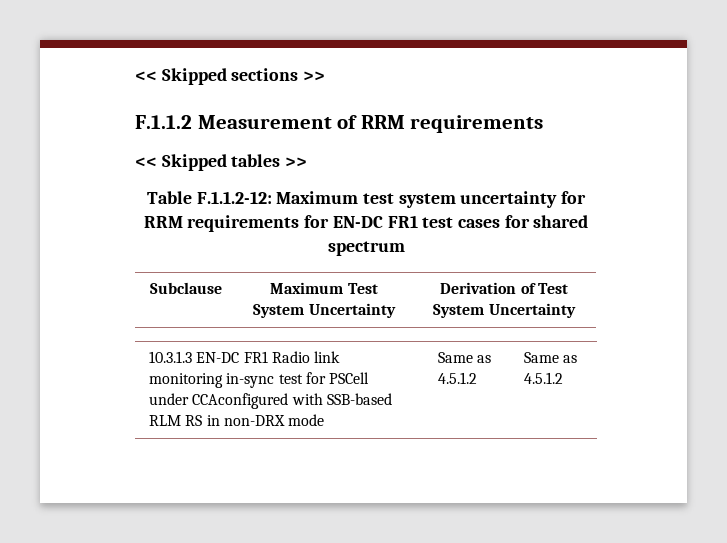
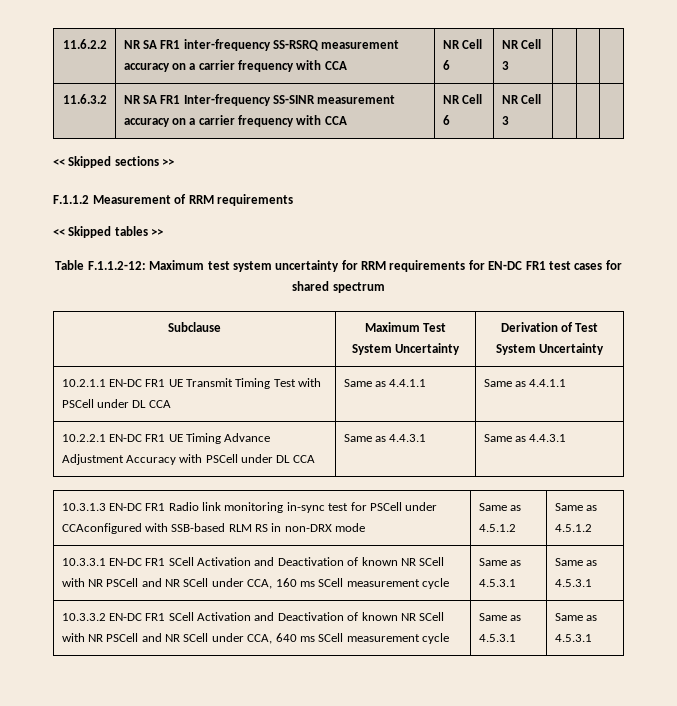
(135, 76) none -> [62,39,107,49] [123,39,400,51] [123,60,347,72] [442,39,482,49] [442,60,450,70] [501,39,541,49] [501,61,509,70] [62,94,107,104] [123,94,396,106] [123,115,347,127] [442,94,482,104] [442,115,450,125] [501,94,541,104] [501,116,509,125] 11.6.2.2 | NR SA FR1 inter-frequency SS-RSRQ measurement accuracy on a carrier frequency with CCA | NR Cell 6 | NR Cell 3 | | | // 11.6.3.2 | NR SA FR1 Inter-frequency SS-SINR measurement accuracy on a carrier frequency with CCA | NR Cell 6 | NR Cell 3 | | | //
(576, 310) none -> [61,378,322,389] [61,399,171,408] [343,379,427,387] [483,379,567,387] [61,433,271,444] [61,454,315,465] [343,434,427,442] [483,434,567,442] // 10.2.1.1 EN-DC FR1 UE Transmit Timing Test with PSCell under DL CCA | Same as 4.4.1.1 | Same as 4.4.1.1 // 10.2.2.1 EN-DC FR1 UE Timing Advance Adjustment Accuracy with PSCell under DL CCA | Same as 4.4.3.1 | Same as 4.4.3.1
(563, 378) none -> [61,557,445,566] [61,578,450,589] [478,558,521,566] [478,579,516,587] [554,558,597,566] [554,579,592,587] [61,612,445,621] [61,633,450,644] [478,613,521,621] [478,634,516,642] [554,613,597,621] [554,634,592,642] // 10.3.3.1 EN-DC FR1 SCell Activation and Deactivation of known NR SCell with NR PSCell and NR SCell under CCA, 160 ms SCell measurement cycle | Same as 4.5.3.1 | Same as 4.5.3.1 // 10.3.3.2 EN-DC FR1 SCell Activation and Deactivation of known NR SCell with NR PSCell and NR SCell under CCA, 640 ms SCell measurement cycle | Same as 4.5.3.1 | Same as 4.5.3.1

